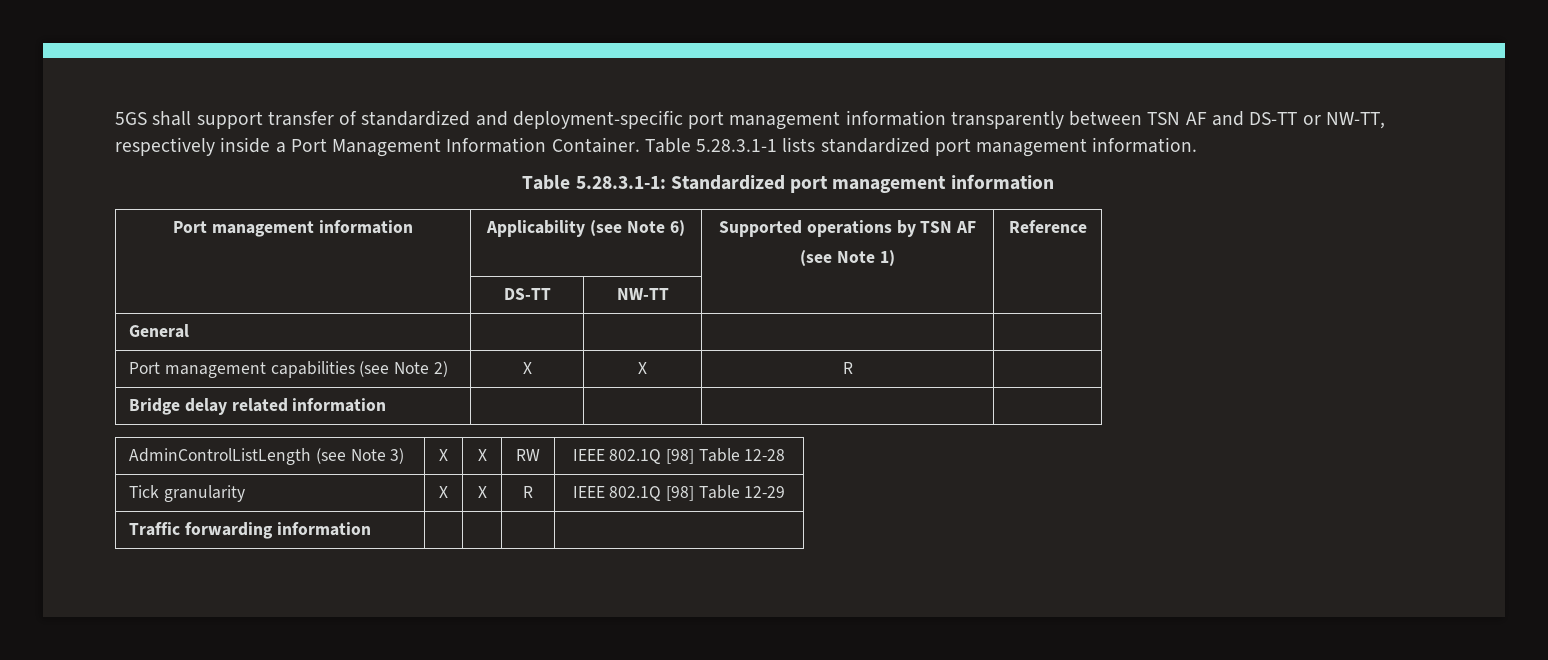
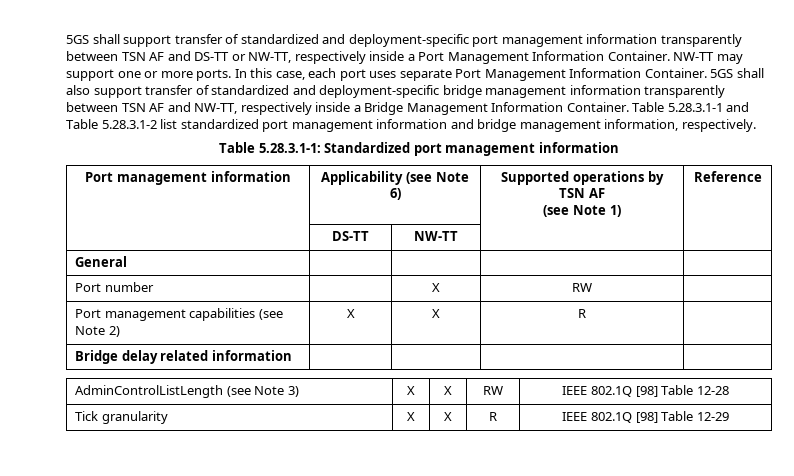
[644,137,1198,157] Table 5.28.3.1-1 lists standardized port management information. -> [673,52,743,64] [66,68,764,81] [66,85,726,98] [66,102,750,115] [66,119,756,132] NW-TT may support one or more ports. In this case, each port uses separate Port Management Information Container. 5GS shall also support transfer of standardized and deployment-specific bridge management information transparently between TSN AF and NW-TT, respectively inside a Bridge Management Information Container. Table 5.28.3.1-1 and Table 5.28.3.1-2 list standardized port management information and bridge management information, respectively.
(190, 331) none -> [75,282,154,292] [432,283,440,292] [572,283,592,292] // Port number | | X | RW |
[129,522,371,539] // Traffic forwarding information | | | | -> (729, 416) none

